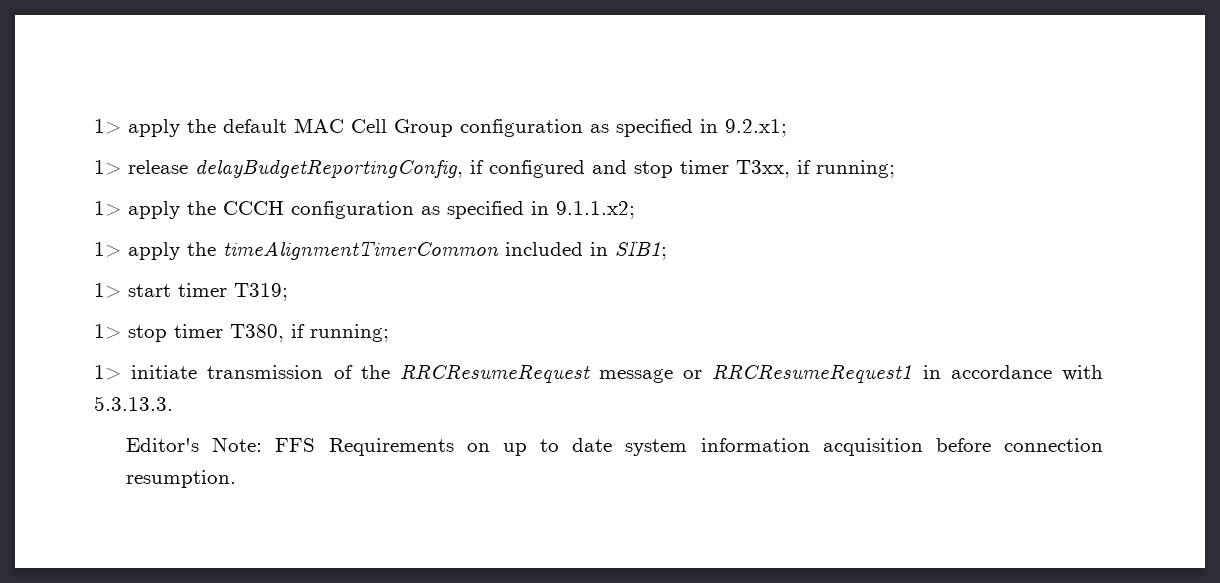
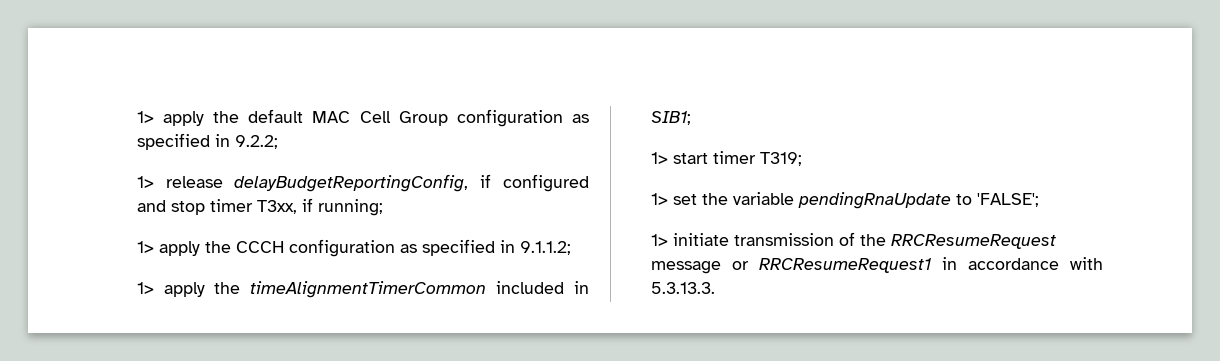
[725,119,788,137] 9.2.x1; -> [234,135,278,149] 9.2.2;
[556,201,636,219] 9.1.1.x2; -> [519,241,571,255] 9.1.1.2;
[128,324,390,342] stop timer T380, if running; -> [672,192,1039,209] set the variable pendingRnaUpdate to 'FALSE';
[126,437,1103,456] [126,470,237,488] // Editor's Note: FFS Requirements on up to date system information acquisition before connection resumption. -> (715, 288) none

